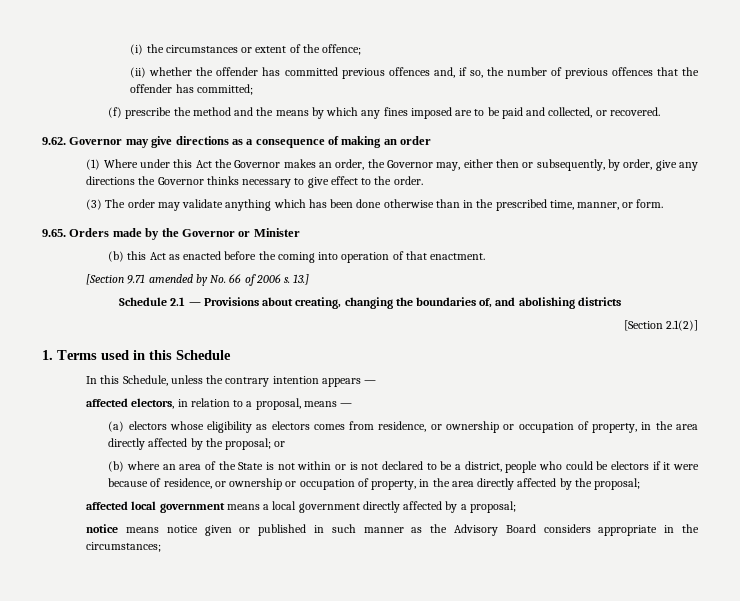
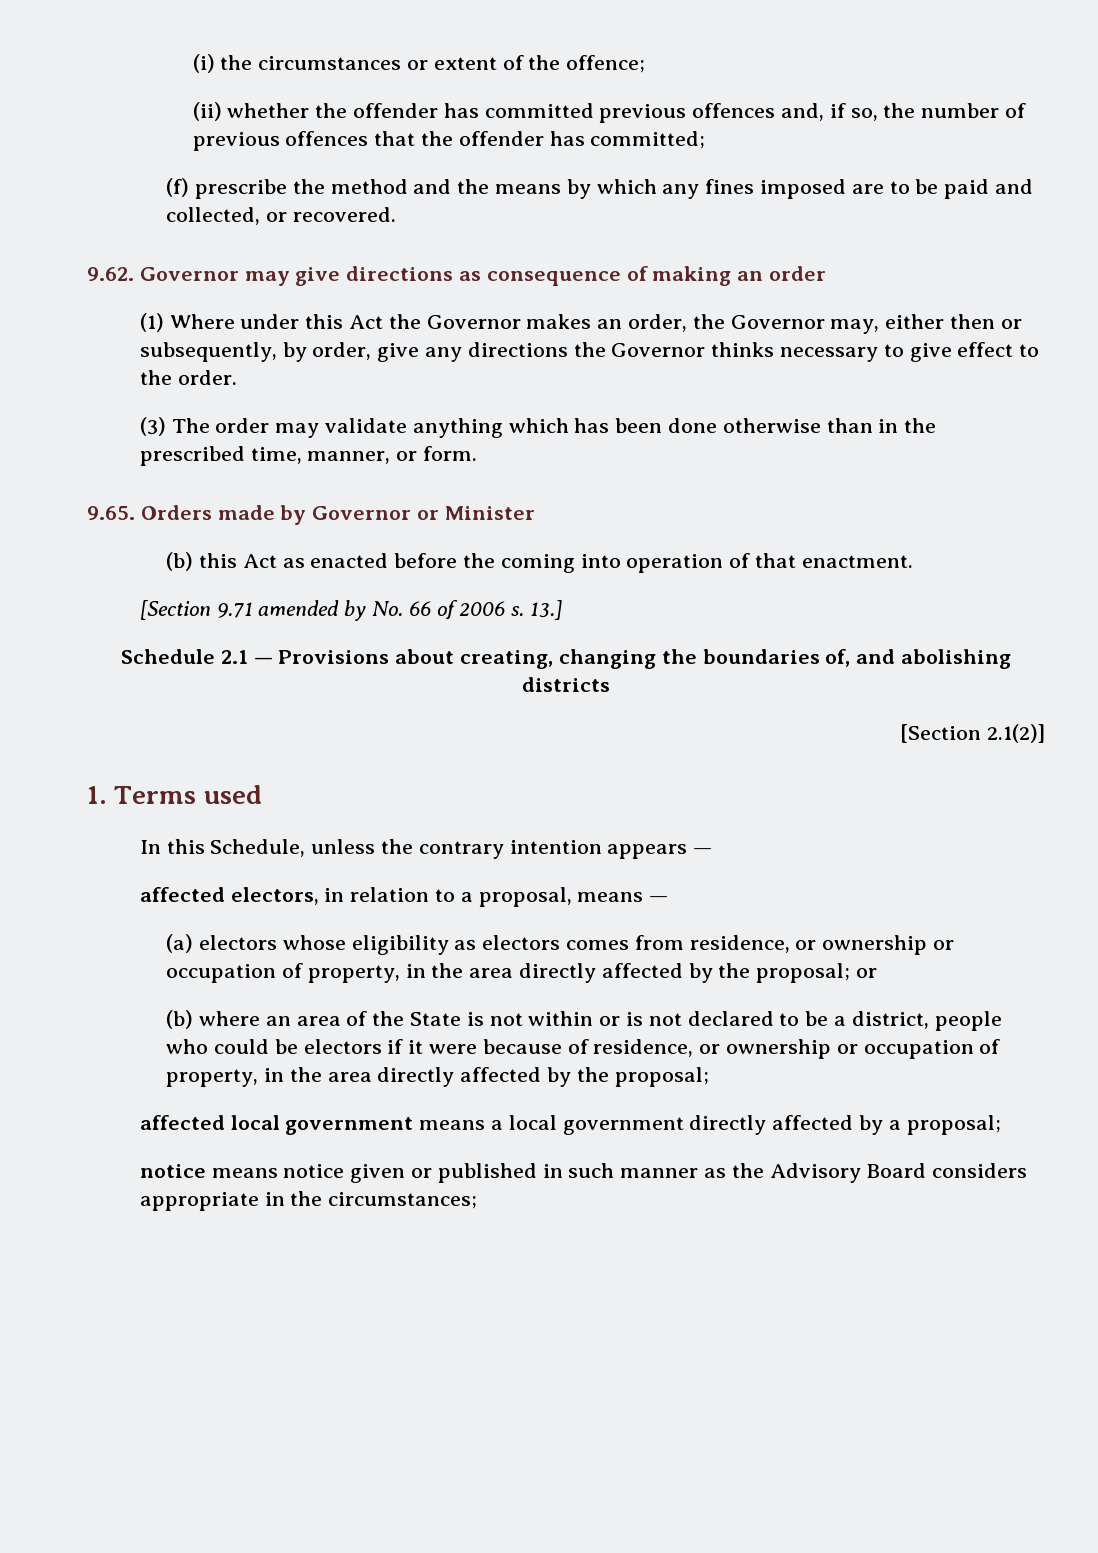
[246,139,254,145] a -> (482, 276) none
[161,228,179,237] the -> (307, 515) none
[133,350,231,360] in this Schedule -> (262, 794) none

